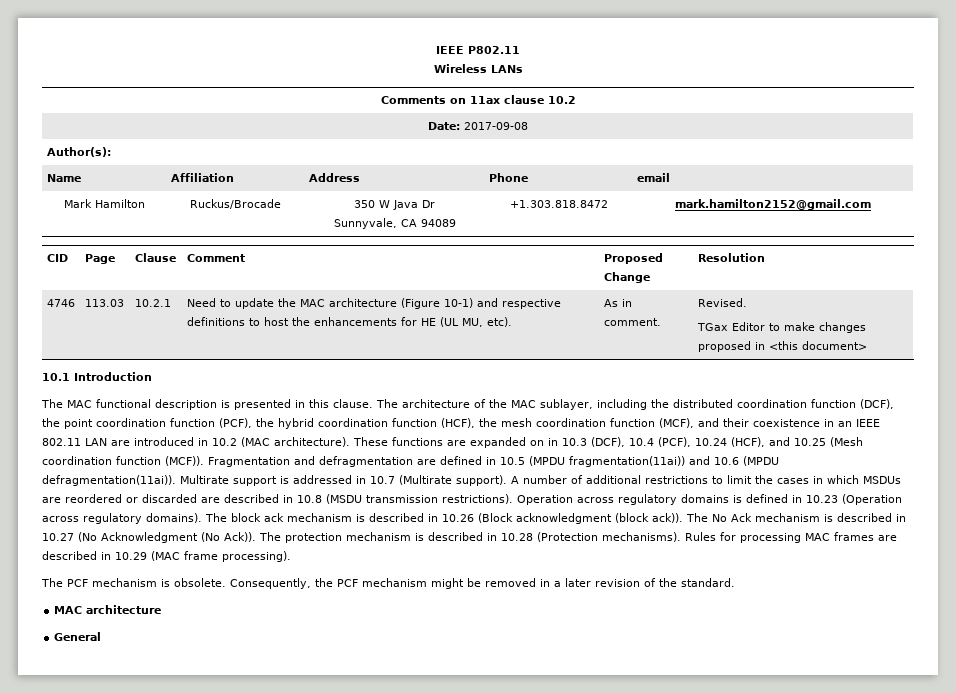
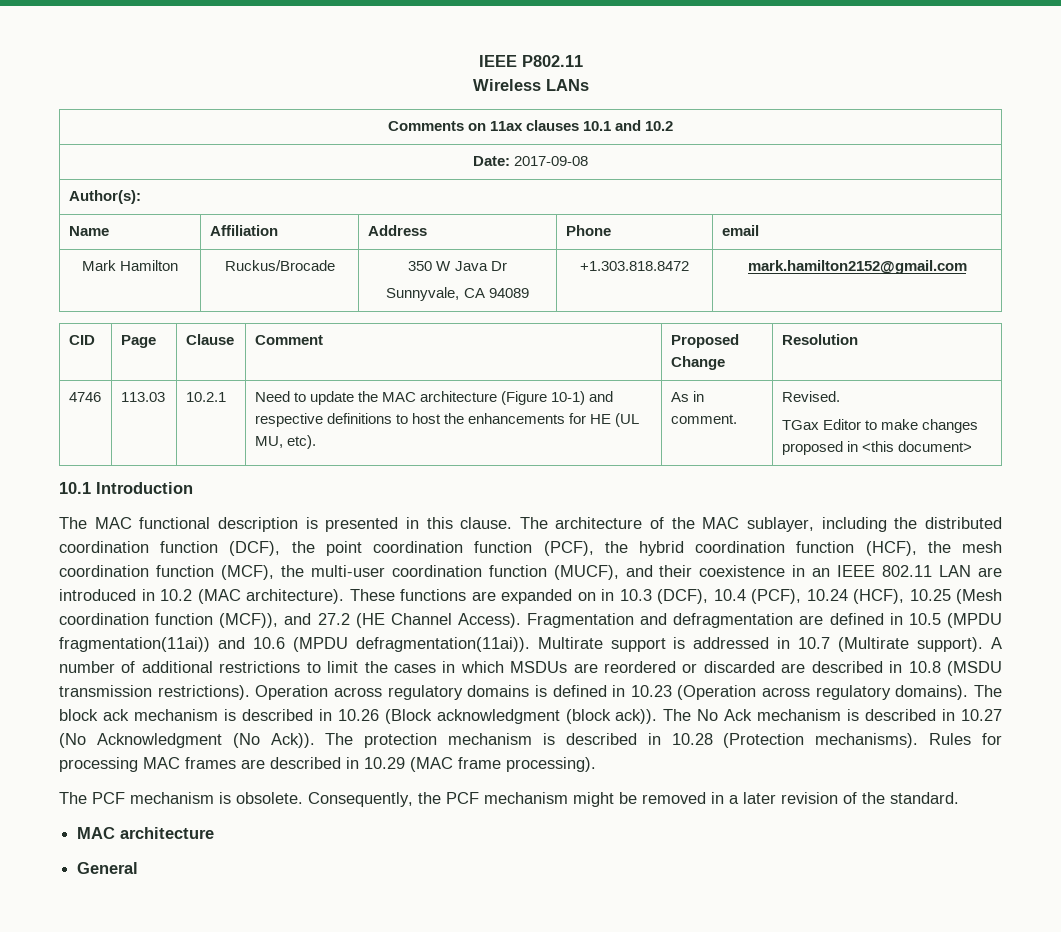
[503,95,544,104] clause -> [526,120,642,131] clauses 10.1 and
(694, 423) none -> [280,565,619,580] the multi-user coordination function (MUCF),
[769,437,790,446] and -> (904, 596) none
[165,456,204,466] (MCF)). -> [219,613,521,628] (MCF)), and 27.2 (HE Channel Access).

